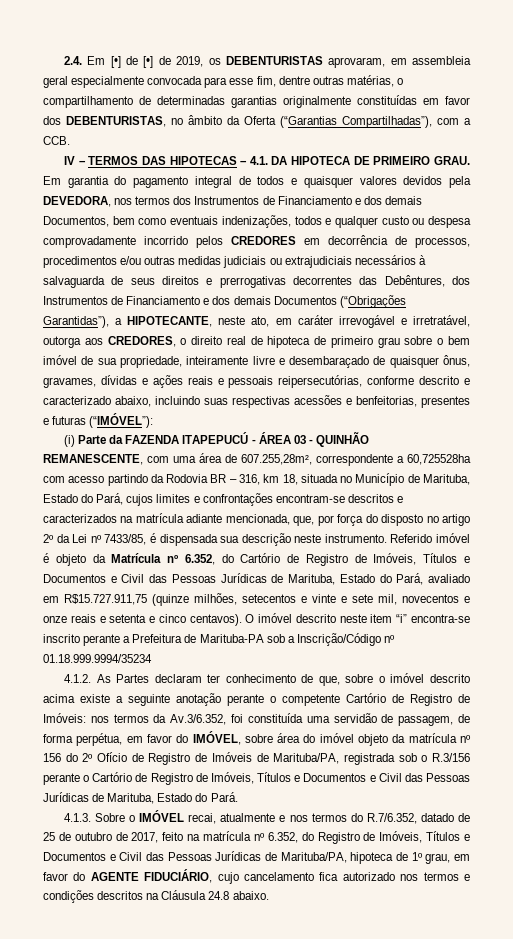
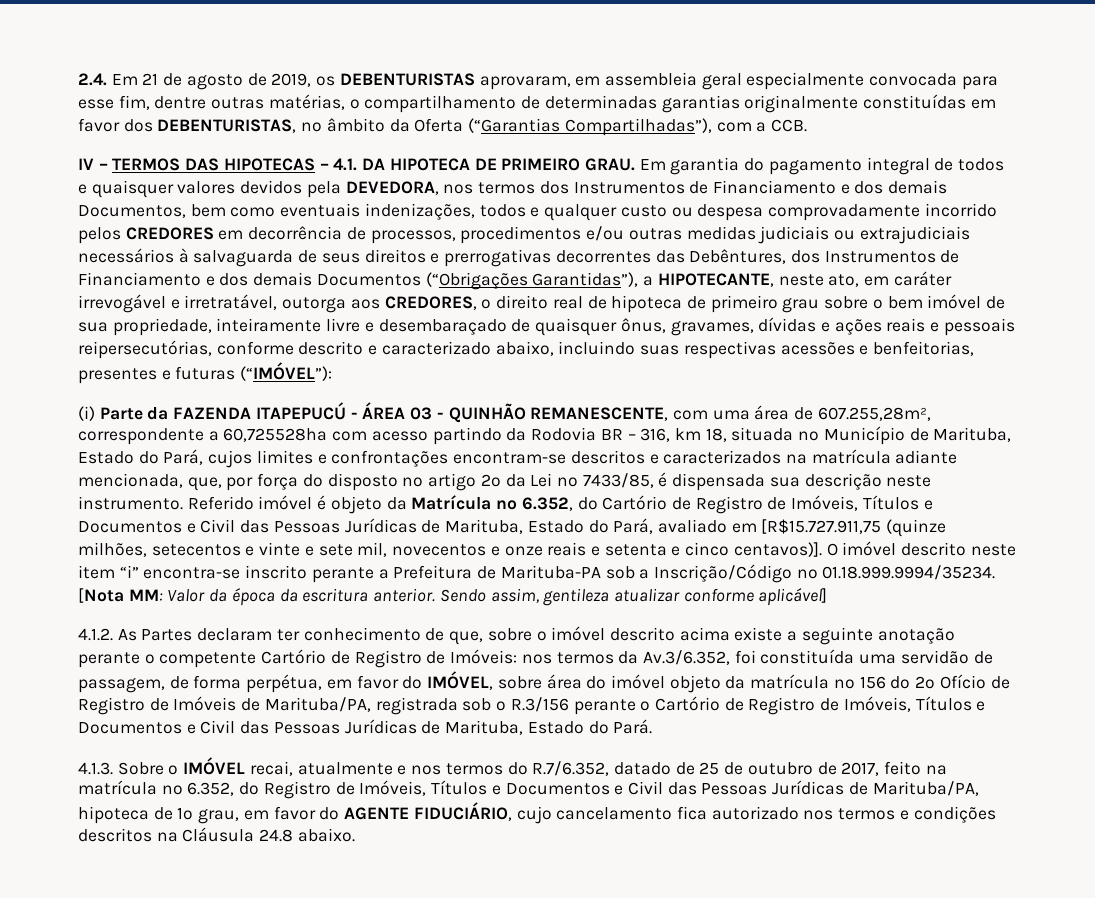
[110,56,154,68] [•] de [•] -> [142,73,243,90] 21 de agosto
[64,594,147,605] R$15.727.911,75 -> [761,519,882,534] [R$15.727.911,75
[189,614,242,626] centavos). -> [733,542,822,557] centavos)].
[43,654,152,663] 01.18.999.9994/35234 -> [822,565,996,580] [78,588,828,606] 01.18.999.9994/35234. [Nota MM: Valor da época da escritura anterior. Sendo assim, gentileza atualizar conforme aplicável]

